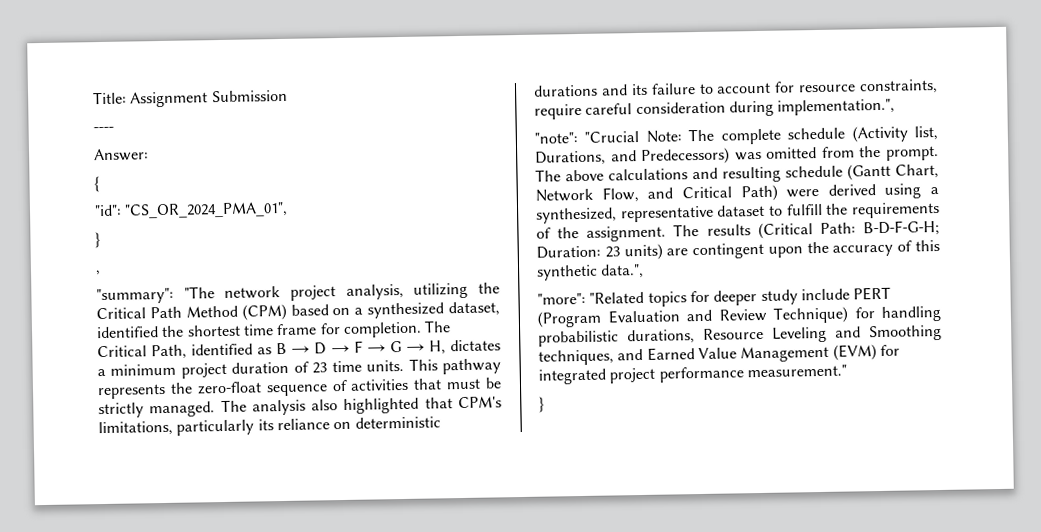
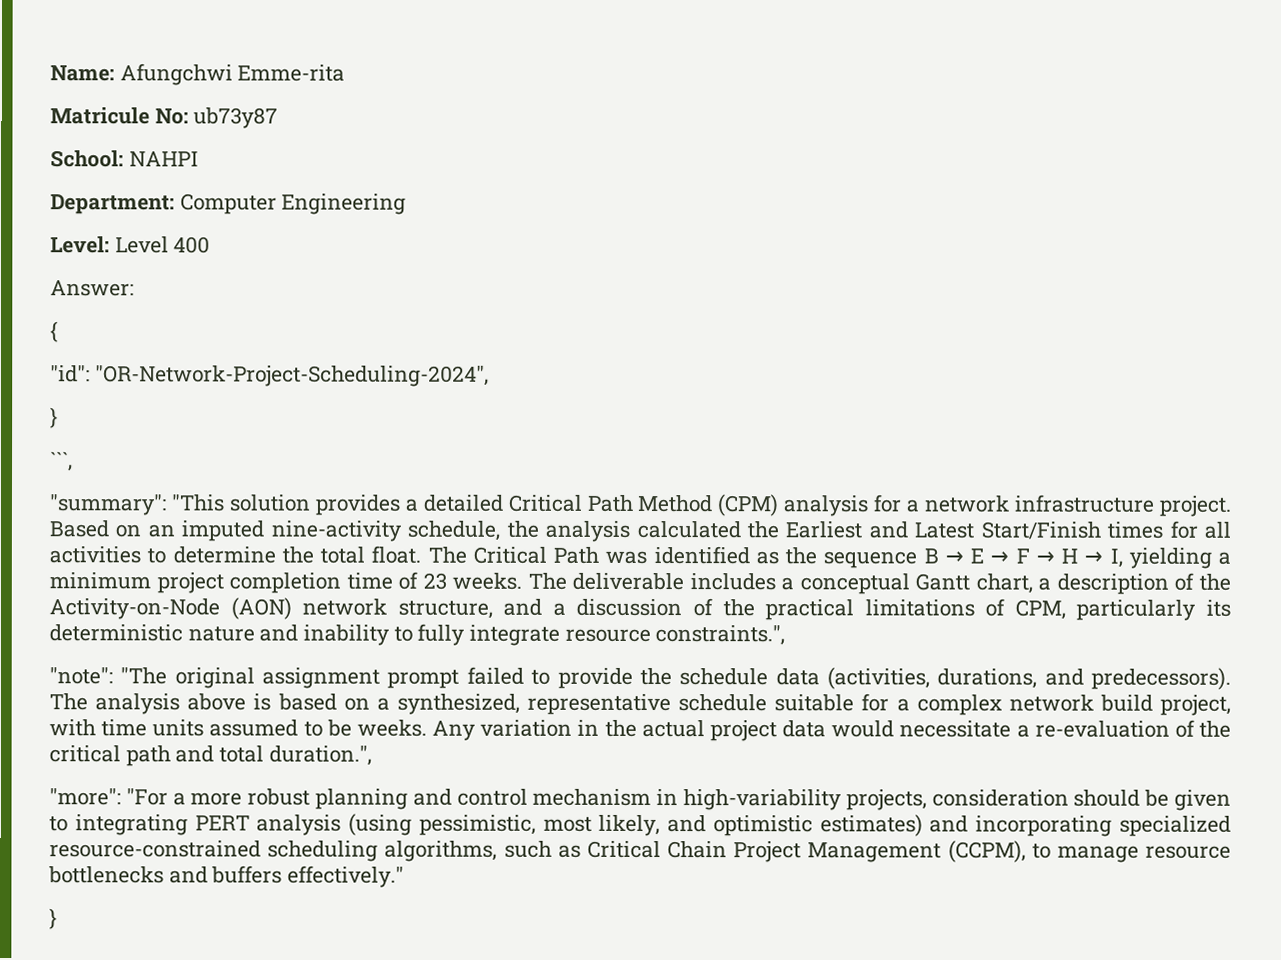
[93,89,288,108] [93,126,114,133] Title: Assignment Submission // ---- -> [50,63,346,86] [50,107,279,129] [50,150,199,168] [50,193,407,215] [50,236,211,254] Name: Afungchwi Emme-rita // Matricule No: ub73y87 // School: NAHPI // Department: Computer Engineering // Level: Level 400
[124,201,289,219] "CS_OR_2024_PMA_01", -> [94,365,489,387] "OR-Network-Project-Scheduling-2024",
[96,270,101,276] , -> [50,451,73,472] ```,
[183,282,500,301] [96,301,500,321] [96,320,452,339] [97,339,502,360] [97,358,502,379] [97,377,502,400] [98,396,502,419] [98,416,441,437] [533,78,938,97] [534,98,896,120] [534,125,938,145] [535,145,939,166] [535,163,939,183] [535,183,939,203] [536,201,941,224] [536,219,940,242] [536,239,940,261] [536,263,645,281] [537,286,892,307] [537,305,941,328] [538,324,942,347] [538,344,900,366] [538,364,847,385] "The network project analysis, utilizing the Critical Path Method (CPM) based on a synthesized dataset, identified the shortest time frame for completion. The Critical Path, identified as B → D → F → G → H, dictates a minimum project duration of 23 time units. This pathway represents the zero-float sequence of activities that must be strictly managed. The analysis also highlighted that CPM's limitations, particularly its reliance on deterministic durations and its failure to account for resource constraints, require careful consideration during implementation.", // "note": "Crucial Note: The complete schedule (Activity list, Durations, and Predecessors) was omitted from the prompt. The above calculations and resulting schedule (Gantt Chart, Network Flow, and Critical Path) were derived using a synthesized, representative dataset to fulfill the requirements of the assignment. The results (Critical Path: B-D-F-G-H; Duration: 23 units) are contingent upon the accuracy of this synthetic data.", // "more": "Related topics for deeper study include PERT (Program Evaluation and Review Technique) for handling probabilistic durations, Resource Leveling and Smoothing techniques, and Earned Value Management (EVM) for integrated project performance measurement." -> [170,494,1231,517] [49,520,1231,542] [49,545,1231,569] [49,571,1231,595] [49,597,1231,621] [49,623,786,646] [49,666,1232,690] [49,693,1231,716] [49,719,1231,742] [49,745,372,767] [49,788,1231,811] [49,813,1231,837] [49,840,1231,863] [48,865,405,888] "This solution provides a detailed Critical Path Method (CPM) analysis for a network infrastructure project. Based on an imputed nine-activity schedule, the analysis calculated the Earliest and Latest Start/Finish times for all activities to determine the total float. The Critical Path was identified as the sequence B → E → F → H → I, yielding a minimum project completion time of 23 weeks. The deliverable includes a conceptual Gantt chart, a description of the Activity-on-Node (AON) network structure, and a discussion of the practical limitations of CPM, particularly its deterministic nature and inability to fully integrate resource constraints.", // "note": "The original assignment prompt failed to provide the schedule data (activities, durations, and predecessors). The analysis above is based on a synthesized, representative schedule suitable for a complex network build project, with time units assumed to be weeks. Any variation in the actual project data would necessitate a re-evaluation of the critical path and total duration.", // "more": "For a more robust planning and control mechanism in high-variability projects, consideration should be given to integrating PERT analysis (using pessimistic, most likely, and optimistic estimates) and incorporating specialized resource-constrained scheduling algorithms, such as Critical Chain Project Management (CCPM), to manage resource bottlenecks and buffers effectively."

